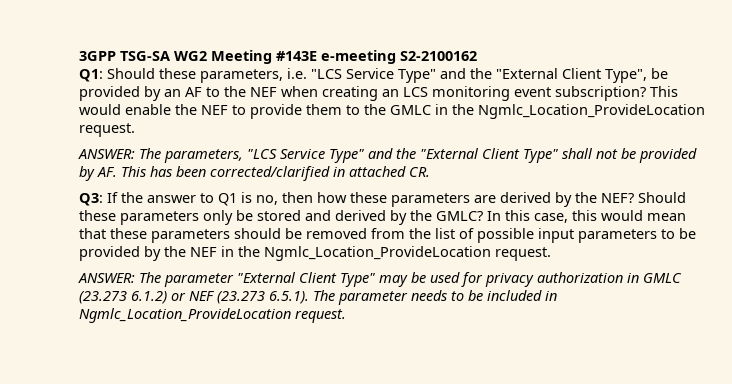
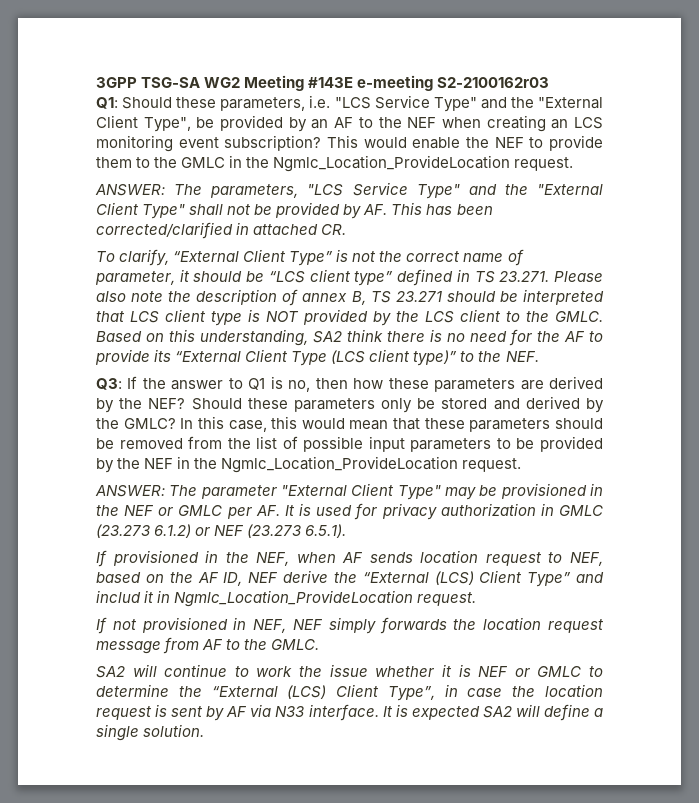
[400,51,477,61] S2-2100162 -> [437,77,550,88] S2-2100162r03
(430, 172) none -> [96,249,524,266] [95,269,604,286] [96,289,604,306] [96,309,603,326] [96,329,603,346] [95,349,539,366] // To clarify, “External Client Type” is not the correct name of parameter, it should be “LCS client type” defined in TS 23.271. Please also note the description of annex B, TS 23.271 should be interpreted that LCS client type is NOT provided by the LCS client to the GMLC. Based on this understanding, SA2 think there is no need for the AF to provide its “External Client Type (LCS client type)” to the NEF.
(426, 277) none -> [500,483,603,499] [96,503,312,519] provisioned in the NEF or GMLC per AF. It is
[313,290,557,305] [79,308,346,323] The parameter needs to be included in Ngmlc_Location_ProvideLocation request. -> [96,550,604,567] [96,570,604,587] [96,590,477,607] [96,617,605,634] [96,637,320,654] [96,664,604,678] [96,684,603,701] [96,704,603,721] [96,724,205,741] // If provisioned in the NEF, when AF sends location request to NEF, based on the AF ID, NEF derive the “External (LCS) Client Type” and includ it in Ngmlc_Location_ProvideLocation request. // If not provisioned in NEF, NEF simply forwards the location request message from AF to the GMLC. // SA2 will continue to work the issue whether it is NEF or GMLC to determine the “External (LCS) Client Type”, in case the location request is sent by AF via N33 interface. It is expected SA2 will define a single solution.

